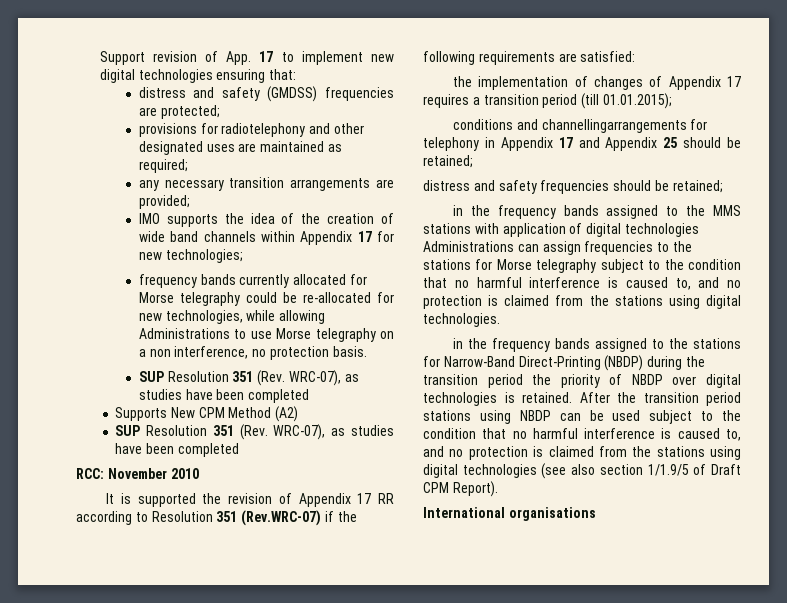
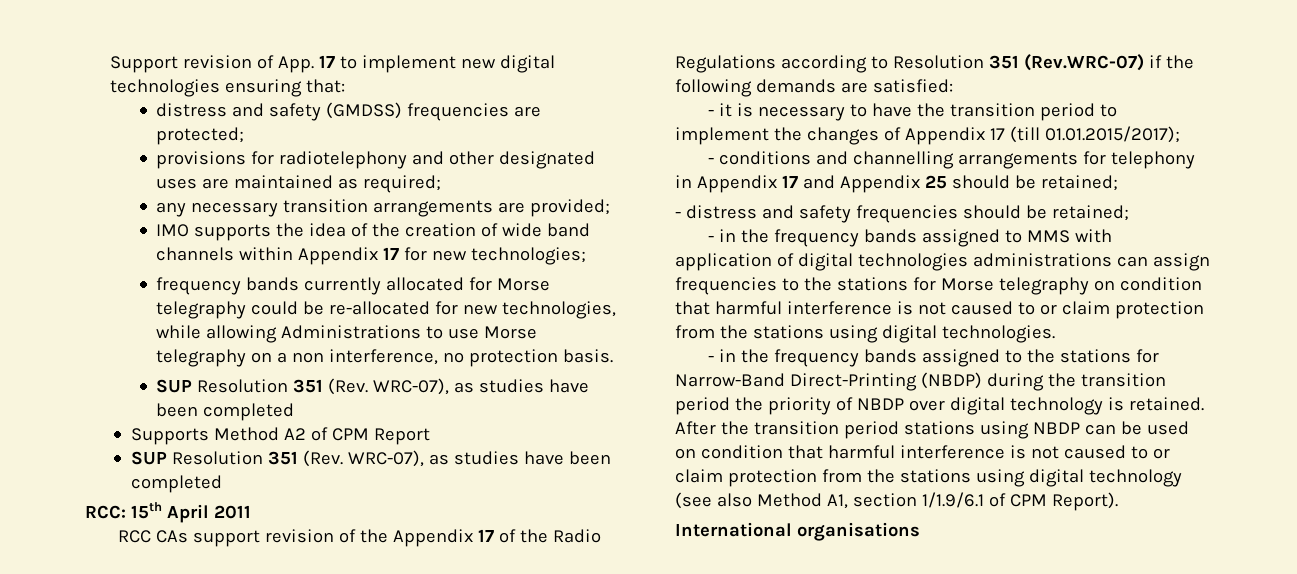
[170,406,299,422] New CPM Method (A2) -> [213,427,430,445] Method A2 of CPM Report
[107,468,199,479] [106,493,394,507] November 2010 // It is supported the revision of Appendix 17 RR -> [130,502,251,523] [117,529,601,547] [675,55,776,73] 15th April 2011 // RCC CAs support revision of the Appendix 17 of the Radio Regulations
[478,51,555,65] requirements -> [755,79,836,93] demands
[453,76,741,90] [423,93,672,109] [453,119,687,133] the implementation of changes of Appendix 17 requires a transition period (till 01.01.2015); // conditions and channellingarrangements -> [707,103,1117,121] [675,126,1180,145] [707,151,1078,169] - it is necessary to have the transition period to implement the changes of Appendix 17 (till 01.01.2015/2017); // - conditions and channelling arrangements
(473, 161) none -> [675,212,681,218] -
[453,205,741,219] [423,223,471,234] in the frequency bands assigned to the MMS stations -> [707,229,1070,247] - in the frequency bands assigned to MMS
[423,241,514,252] Administrations -> [972,253,1112,267] administrations
[600,259,741,273] [423,277,741,290] [423,295,550,309] subject to the condition that no harmful interference is caused to, and no protection is claimed -> [1093,277,1202,291] [675,301,1204,319] on condition that harmful interference is not caused to or claim protection
(500, 320) none -> [707,356,714,362] -
[423,392,497,406] technologies -> [1009,397,1103,415] technology
[649,410,741,424] [423,428,741,441] [423,446,741,460] [423,464,537,478] subject to the condition that no harmful interference is caused to, and no protection is claimed from the stations using digital technologies -> [675,445,1170,459] [675,469,1182,487] on condition that harmful interference is not caused to or claim protection from the stations using digital technology
[599,464,741,476] section 1/1.9/5 of Draft -> [756,492,1006,509] Method A1, section 1/1.9/6.1 of

